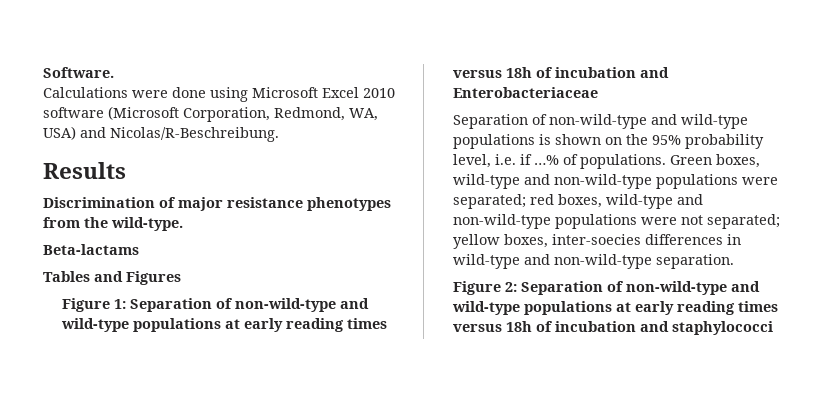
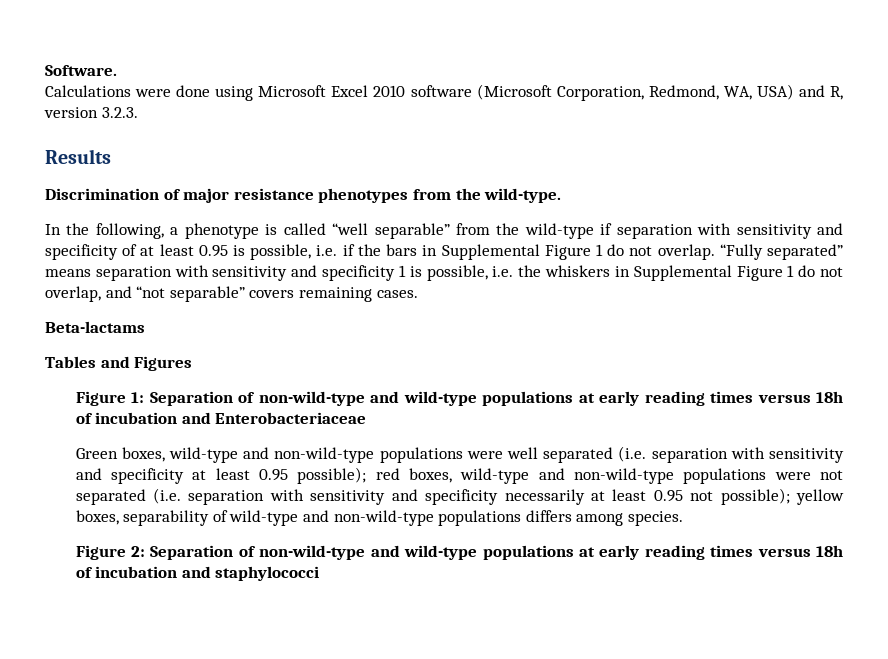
[110,127,279,142] Nicolas/R-Beschreibung. -> [829,86,843,100] [44,107,138,118] R, version 3.2.3.
(183, 224) none -> [45,223,843,239] [45,244,843,260] [45,265,844,281] [45,286,418,302] // In the following, a phenotype is called “well separable” from the wild-type if separation with sensitivity and specificity of at least 0.95 is possible, i.e. if the bars in Supplemental Figure 1 do not overlap. “Fully separated” means separation with sensitivity and specificity 1 is possible, i.e. the whiskers in Supplemental Figure 1 do not overlap, and “not separable” covers remaining cases.
[452,114,748,129] [452,134,764,149] [452,154,666,169] Separation of non-wild-type and wild-type populations is shown on the 95% probability level, i.e. if …% of populations. -> (367, 418) none
[452,194,526,209] separated; -> [506,446,844,463] [75,467,367,484] well separated (i.e. separation with sensitivity and specificity at least 0.95 possible);
[706,214,780,229] [452,234,741,249] [452,254,734,269] separated; yellow boxes, inter-soecies differences in wild-type and non-wild-type separation. -> [75,488,844,505] [75,510,683,526] separated (i.e. separation with sensitivity and specificity necessarily at least 0.95 not possible); yellow boxes, separability of wild-type and non-wild-type populations differs among species.

